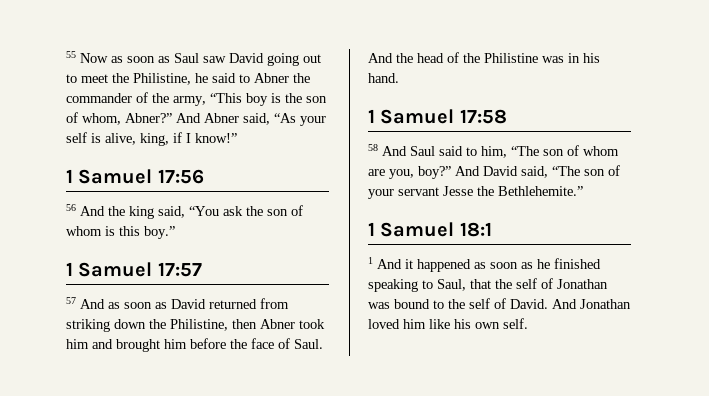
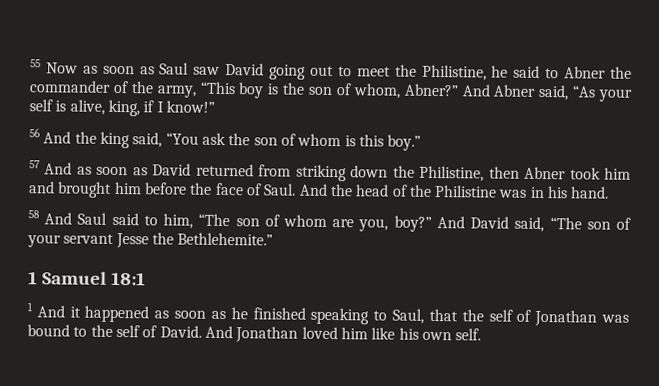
[66,169,204,184] // 1 Samuel 17:56 -> (215, 106) none
[66,262,202,277] // 1 Samuel 17:57 -> (422, 142) none
[368,109,507,124] // 1 Samuel 17:58 -> (610, 192) none

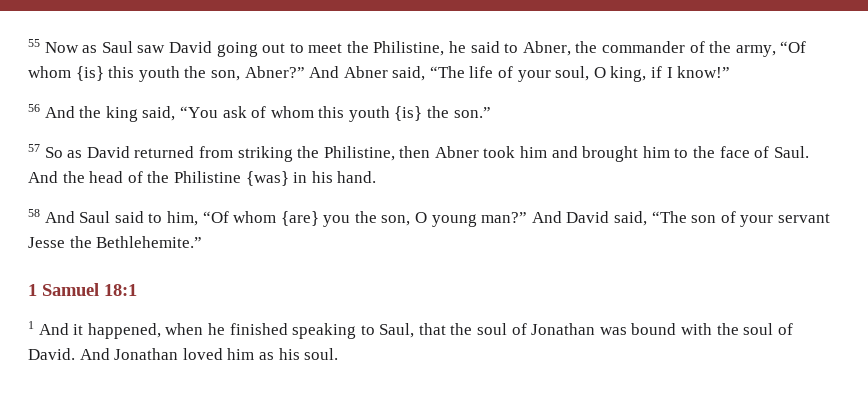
[102,65,155,75] soon as -> (98, 49) none
[564,66,607,79] Abner -> [522,41,571,56] Abner,
[199,81,632,102] [29,99,105,115] “This boy is the son of whom, Abner?” And Abner said, “As your self is alive, -> [780,41,807,53] [28,66,606,82] “Of whom {is} this youth the son, Abner?” And Abner said, “The life of your soul, O
[228,133,422,151] [29,160,129,176] the son of whom is this boy.” // 57 And as soon -> [251,106,491,122] [28,144,63,158] of whom this youth {is} the son.” // 57 So
[350,165,389,178] down -> (293, 154) none
[143,182,187,195] before -> [674,148,689,158] to
[498,189,528,198] was -> [245,171,289,186] {was}
[198,213,432,232] “The son of whom are you, boy?” -> [202,211,528,227] “Of whom {are} you the son, O young man?”
[84,305,226,323] happened as soon as -> [87,323,204,339] happened, when
[488,309,513,322] self -> [477,323,508,335] soul
[73,324,140,338] to the self -> [681,323,774,335] with the soul
[371,327,482,341] like his own self. -> [258,348,339,360] as his soul.

